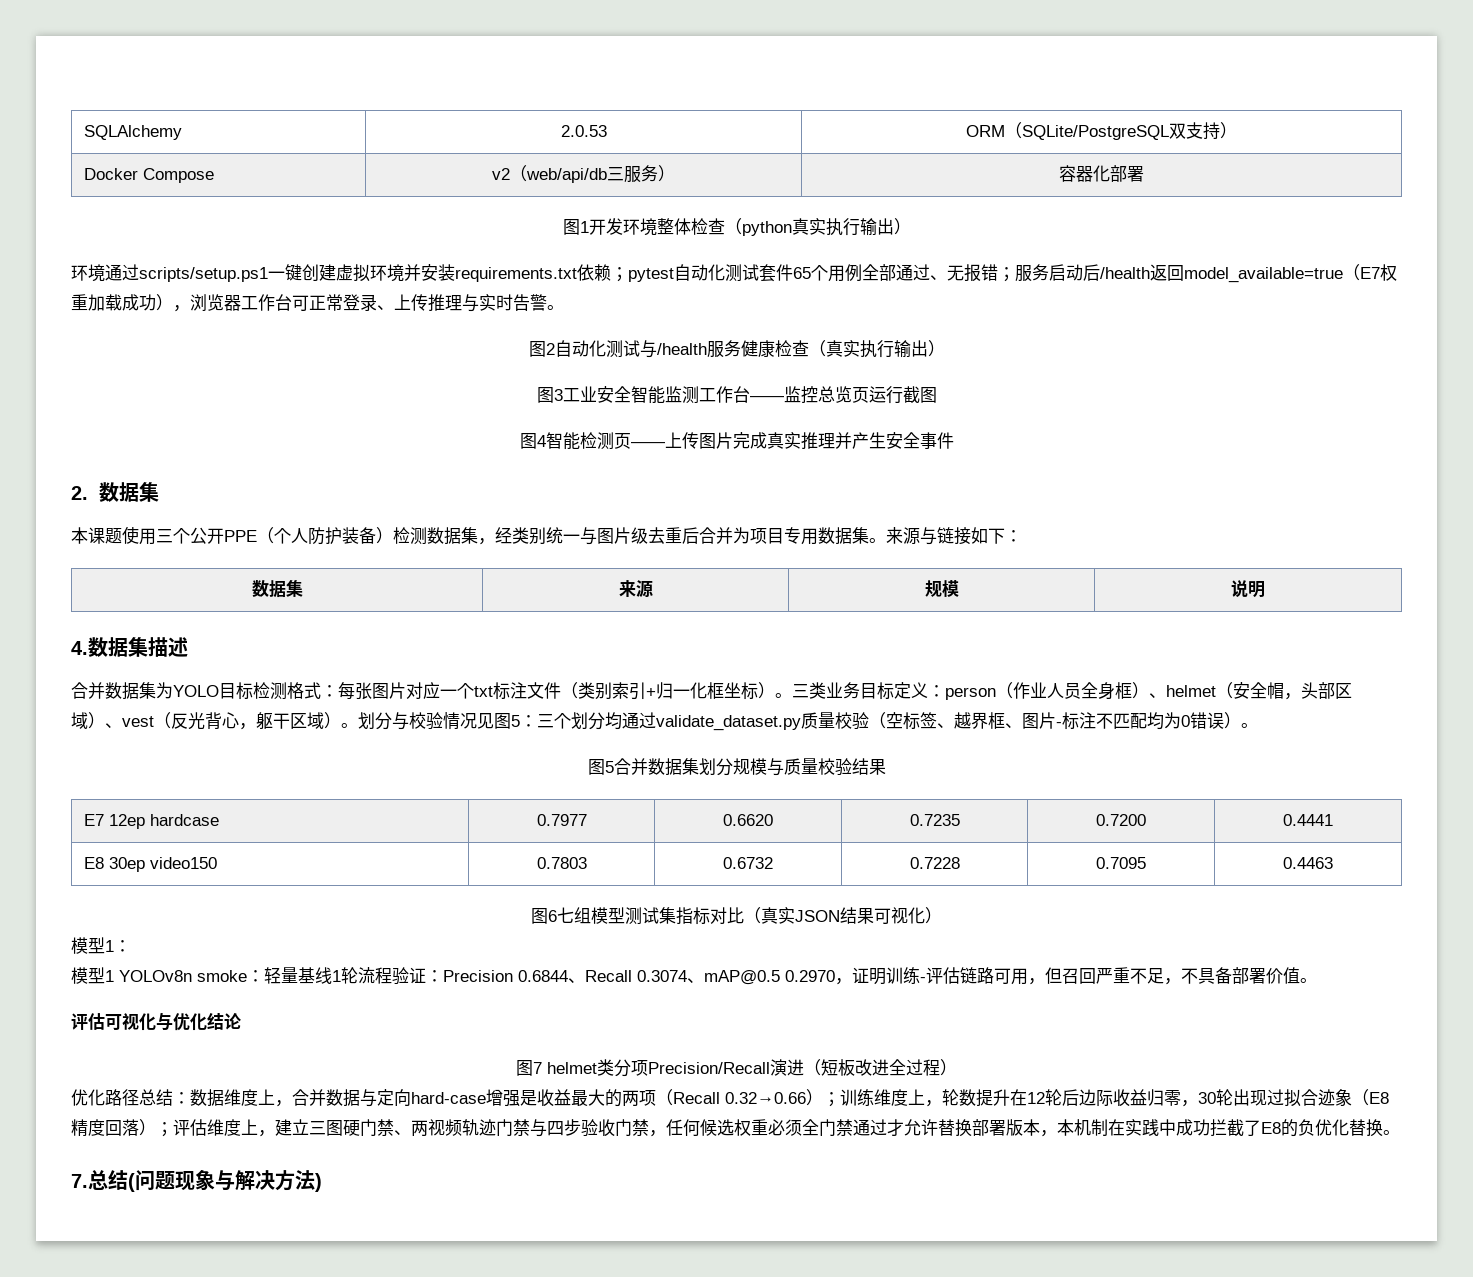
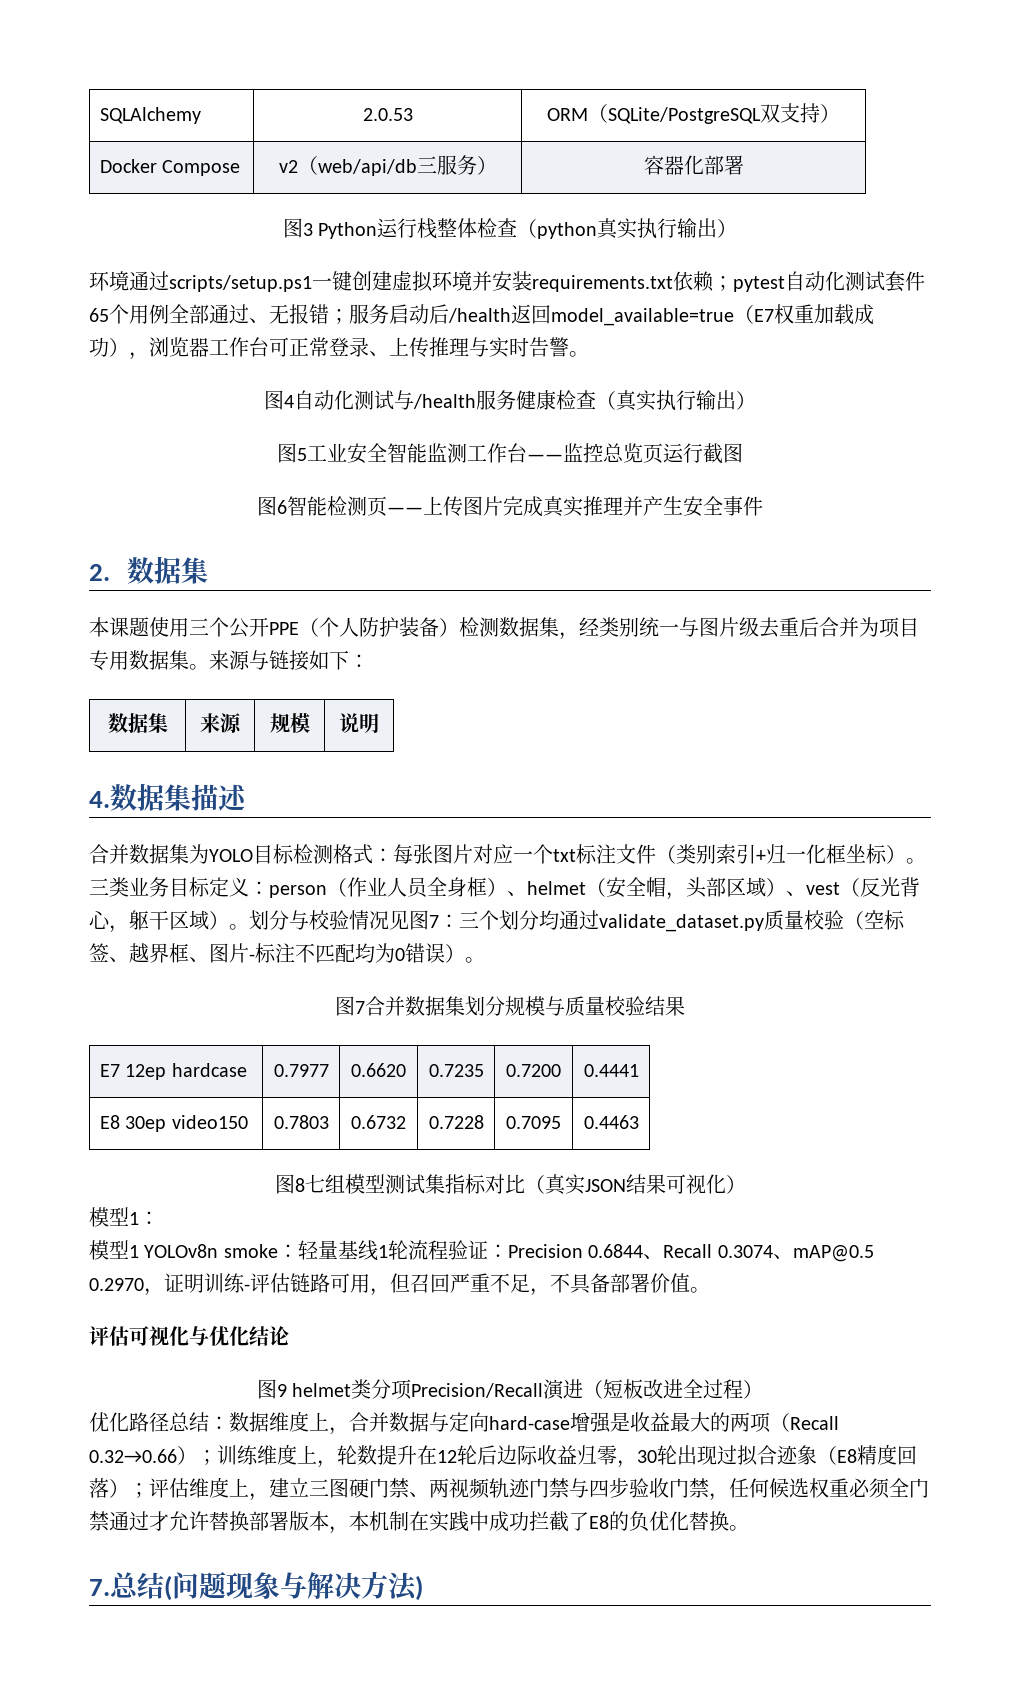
[579,218,657,236] 1开发环境 -> [302,218,438,239] 3 Python运行栈
[545,343,555,355] 2 -> [284,395,294,408] 4
[553,389,563,401] 3 -> [297,448,307,461] 5
[536,435,546,447] 4 -> [277,500,287,514] 6
[511,715,520,727] 5 -> [429,915,439,928] 7
[604,761,614,773] 5 -> [355,1001,365,1014] 7
[548,910,557,922] 6 -> [294,1178,305,1192] 8
[533,1062,542,1074] 7 -> [276,1384,287,1397] 9

